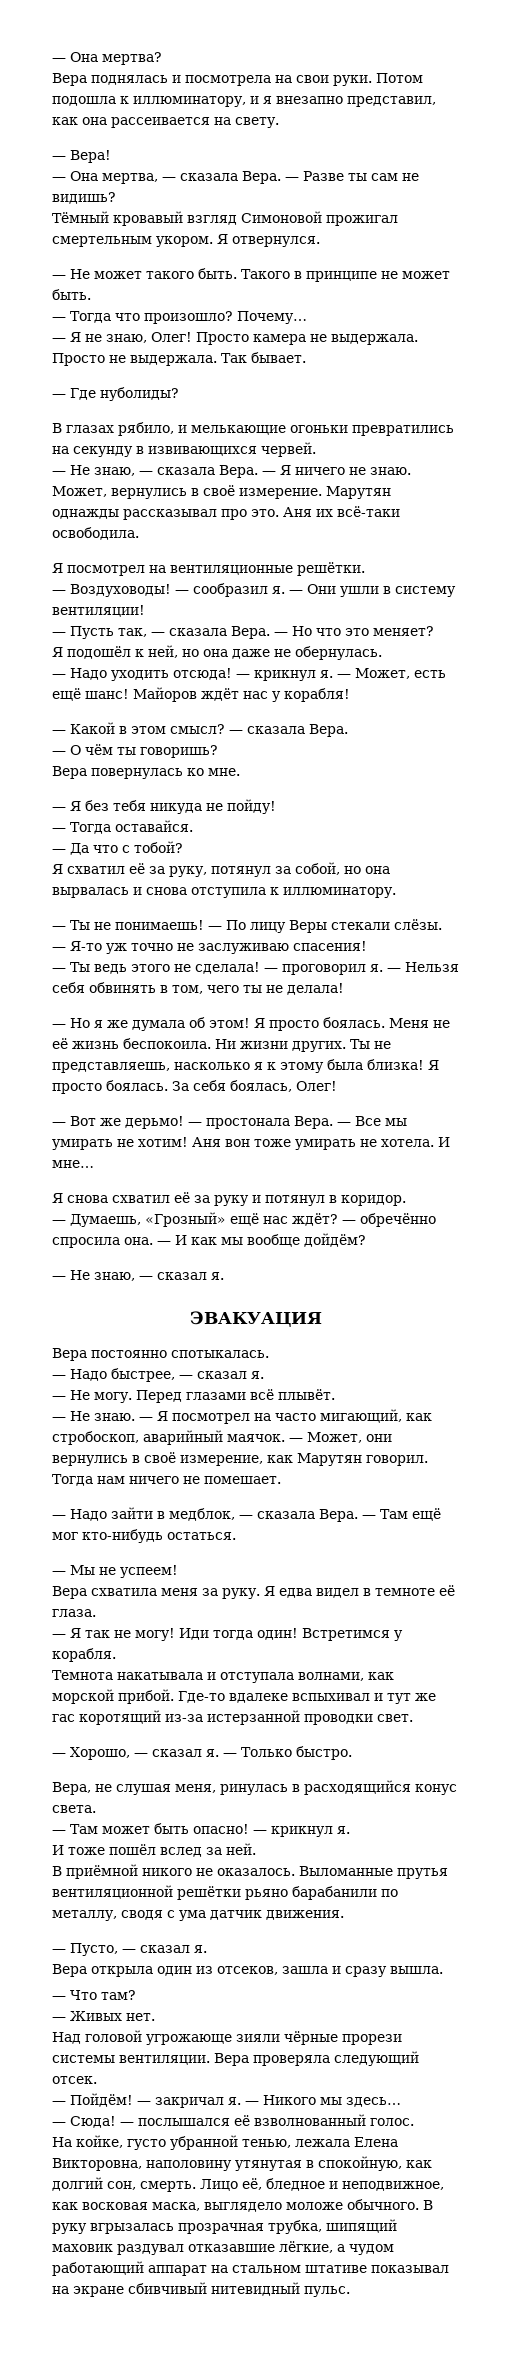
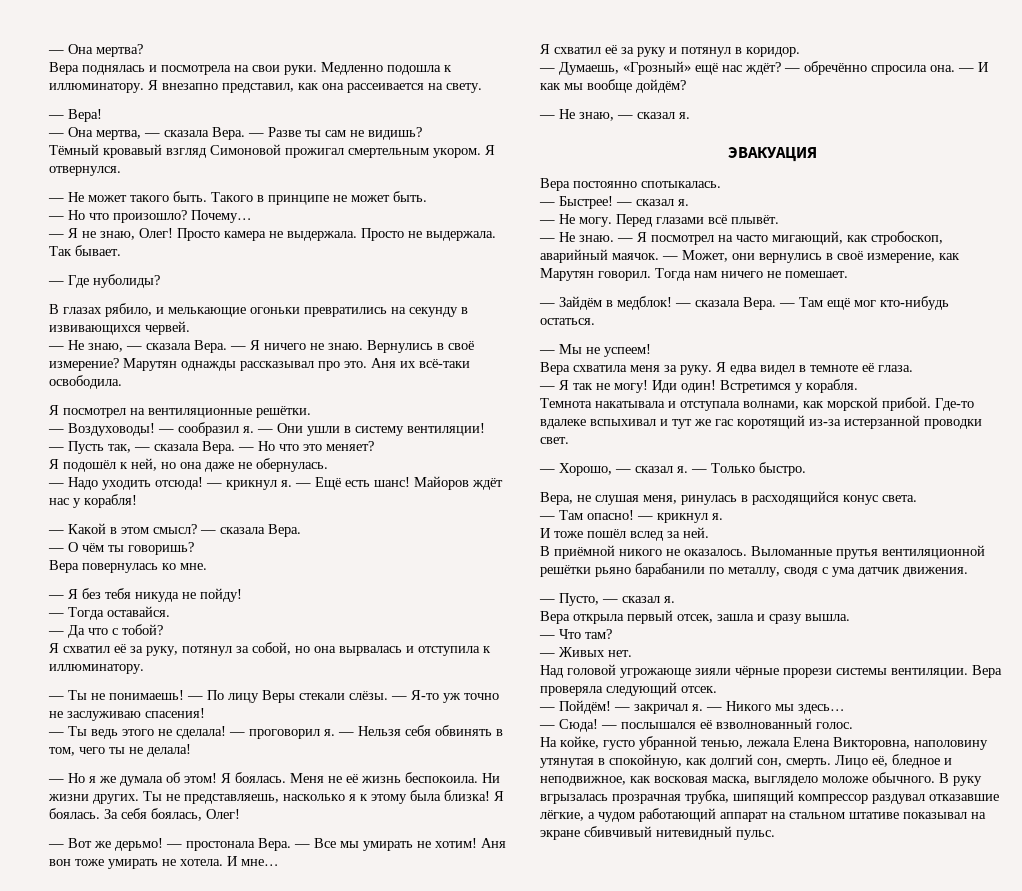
[376,73,423,83] Потом -> [321,62,383,75] Медленно
[133,96,272,107] иллюминатору, и я -> [49,80,158,93] иллюминатору. Я
[70,311,111,323] Тогда -> [68,210,85,220] Но
[52,485,322,499] Может, вернулись в своё измерение. -> [367,340,474,353] [49,358,119,371] Вернулись в своё измерение?
[355,668,446,679] [52,688,81,701] Может, есть ещё -> [315,477,370,490] Ещё есть
[146,887,187,895] снова -> (414, 649) none
[269,1020,319,1031] просто -> (231, 778) none
[52,1083,102,1094] просто -> (504, 796) none
[67,1195,108,1203] снова -> (550, 49) none
[70,1368,175,1382] Надо быстрее, -> [559,196,613,209] Быстрее!
[70,1507,235,1521] Надо зайти в медблок, -> [559,296,672,310] Зайдём в медблок!
[213,1630,253,1640] тогда -> (677, 386) none
[102,1823,189,1834] может быть -> (583, 515) none
[157,1966,278,1976] один из отсеков, -> [627,610,713,624] первый отсек,
[52,2244,113,2252] маховик -> [798,794,868,804] компрессор

